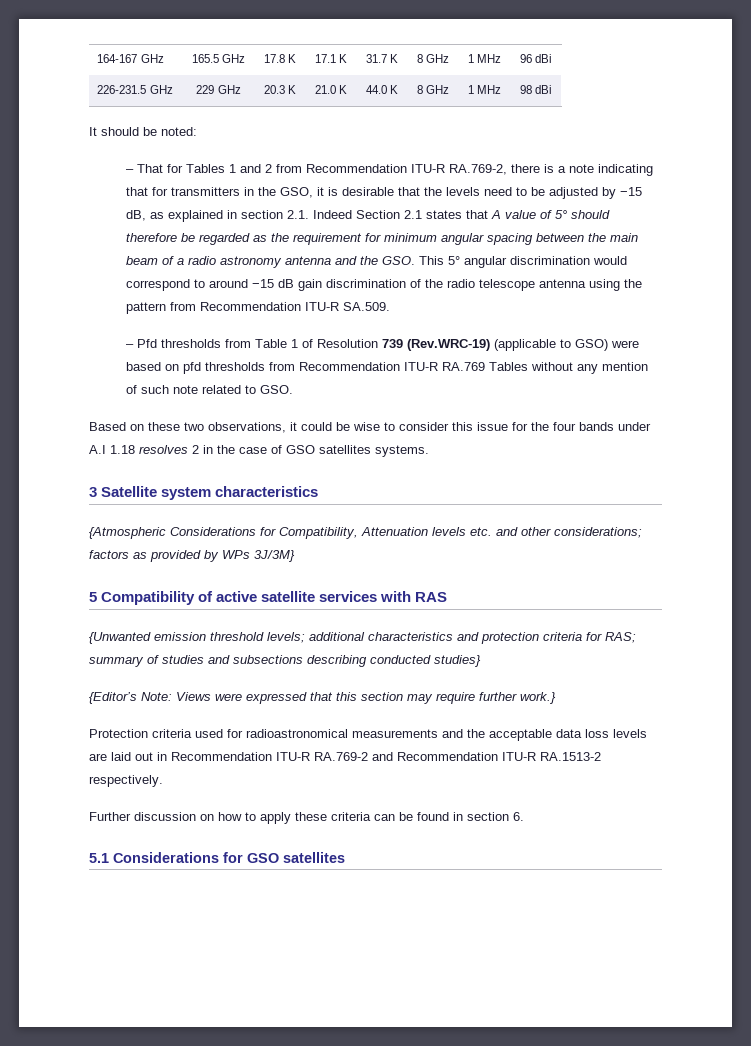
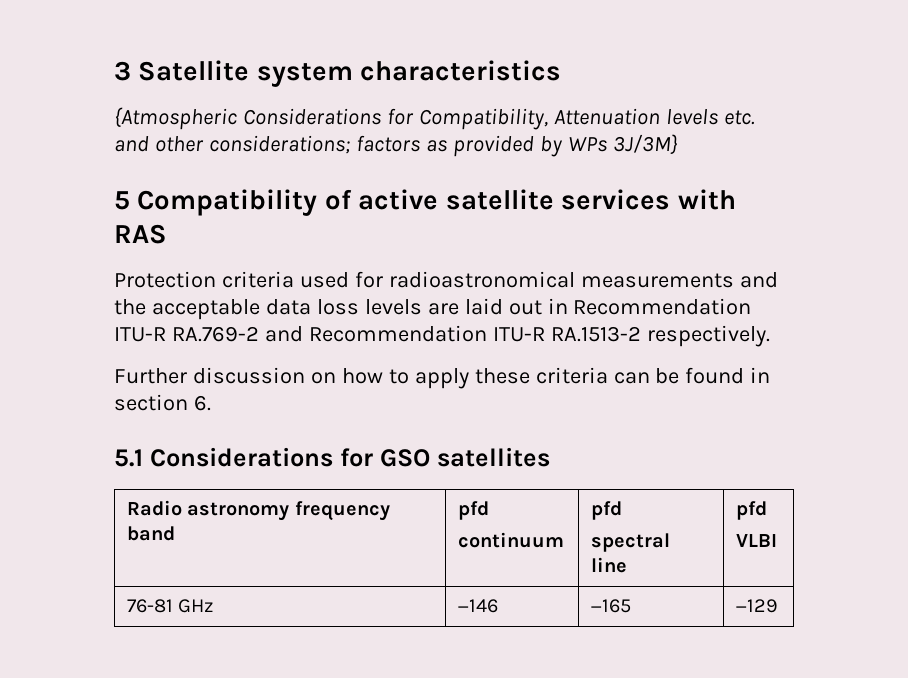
[97,54,164,63] [191,54,246,63] [263,54,297,63] [314,54,348,63] [365,54,399,63] [416,54,450,63] [467,54,502,63] [519,54,553,63] [97,85,173,94] [196,85,241,94] [263,85,297,94] [314,85,348,94] [365,85,399,94] [416,85,450,94] [467,85,502,94] [519,85,553,94] [89,127,197,136] [126,164,654,176] [126,187,643,199] [126,210,611,222] [126,233,639,245] [126,256,628,268] [126,279,643,291] [126,302,391,314] [126,339,640,351] [126,362,649,374] [126,385,294,394] [89,422,651,433] [89,445,429,457] 164-167 GHz | 165.5 GHz | 17.8 K | 17.1 K | 31.7 K | 8 GHz | 1 MHz | 96 dBi // 226-231.5 GHz | 229 GHz | 20.3 K | 21.0 K | 44.0 K | 8 GHz | 1 MHz | 98 dBi // It should be noted: // – That for Tables 1 and 2 from Recommendation ITU-R RA.769-2, there is a note indicating that for transmitters in the GSO, it is desirable that the levels need to be adjusted by −15 dB, as explained in section 2.1. Indeed Section 2.1 states that A value of 5° should therefore be regarded as the requirement for minimum angular spacing between the main beam of a radio astronomy antenna and the GSO. This 5° angular discrimination would correspond to around −15 dB gain discrimination of the radio telescope antenna using the pattern from Recommendation ITU-R SA.509. // – Pfd thresholds from Table 1 of Resolution 739 (Rev.WRC-19) (applicable to GSO) were based on pfd thresholds from Recommendation ITU-R RA.769 Tables without any mention of such note related to GSO. // Based on these two observations, it could be wise to consider this issue for the four bands under A.I 1.18 resolves 2 in the case of GSO satellites systems. // -> (114, 71) none
[89,632,636,644] [89,655,481,667] [89,692,556,704] // {Unwanted emission threshold levels; additional characteristics and protection criteria for RAS; summary of studies and subsections describing conducted studies} // {Editor’s Note: Views were expressed that this section may require further work.} -> (167, 234) none
(345, 857) none -> [127,500,390,521] [127,526,176,541] [458,501,490,520] [458,532,565,548] [591,501,623,520] [591,533,671,552] [591,557,628,573] [736,501,768,520] [736,534,778,547] [127,599,214,613] [458,599,499,613] [591,599,632,613] [736,599,779,613] // Radio astronomy frequency band | pfd // continuum | pfd // spectral line | pfd // VLBI // 76-81 GHz | −146 | −165 | −129

